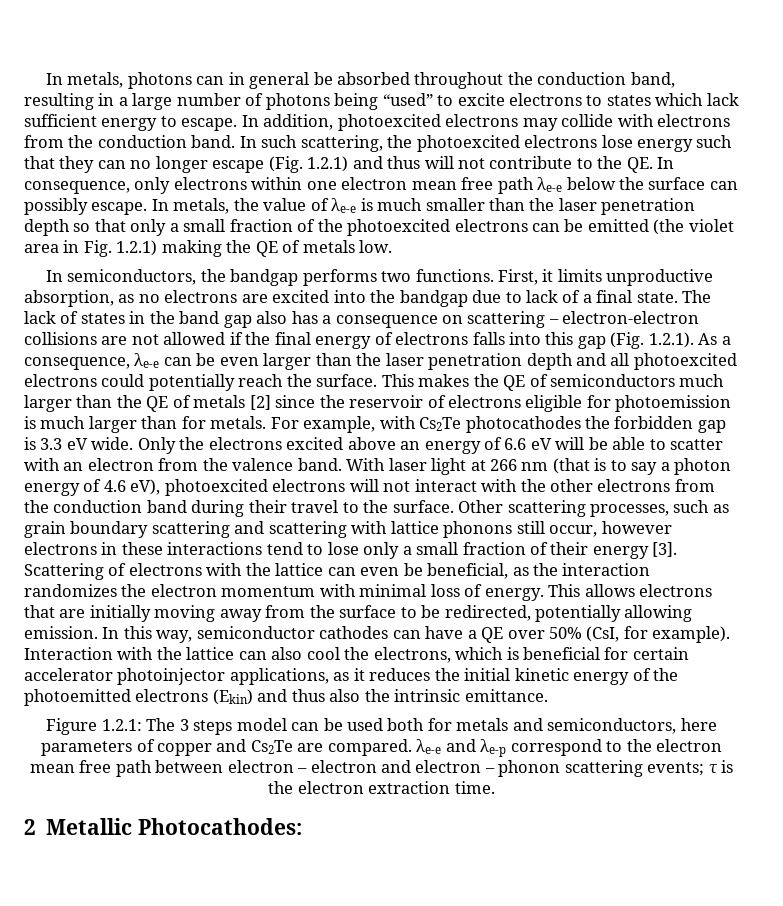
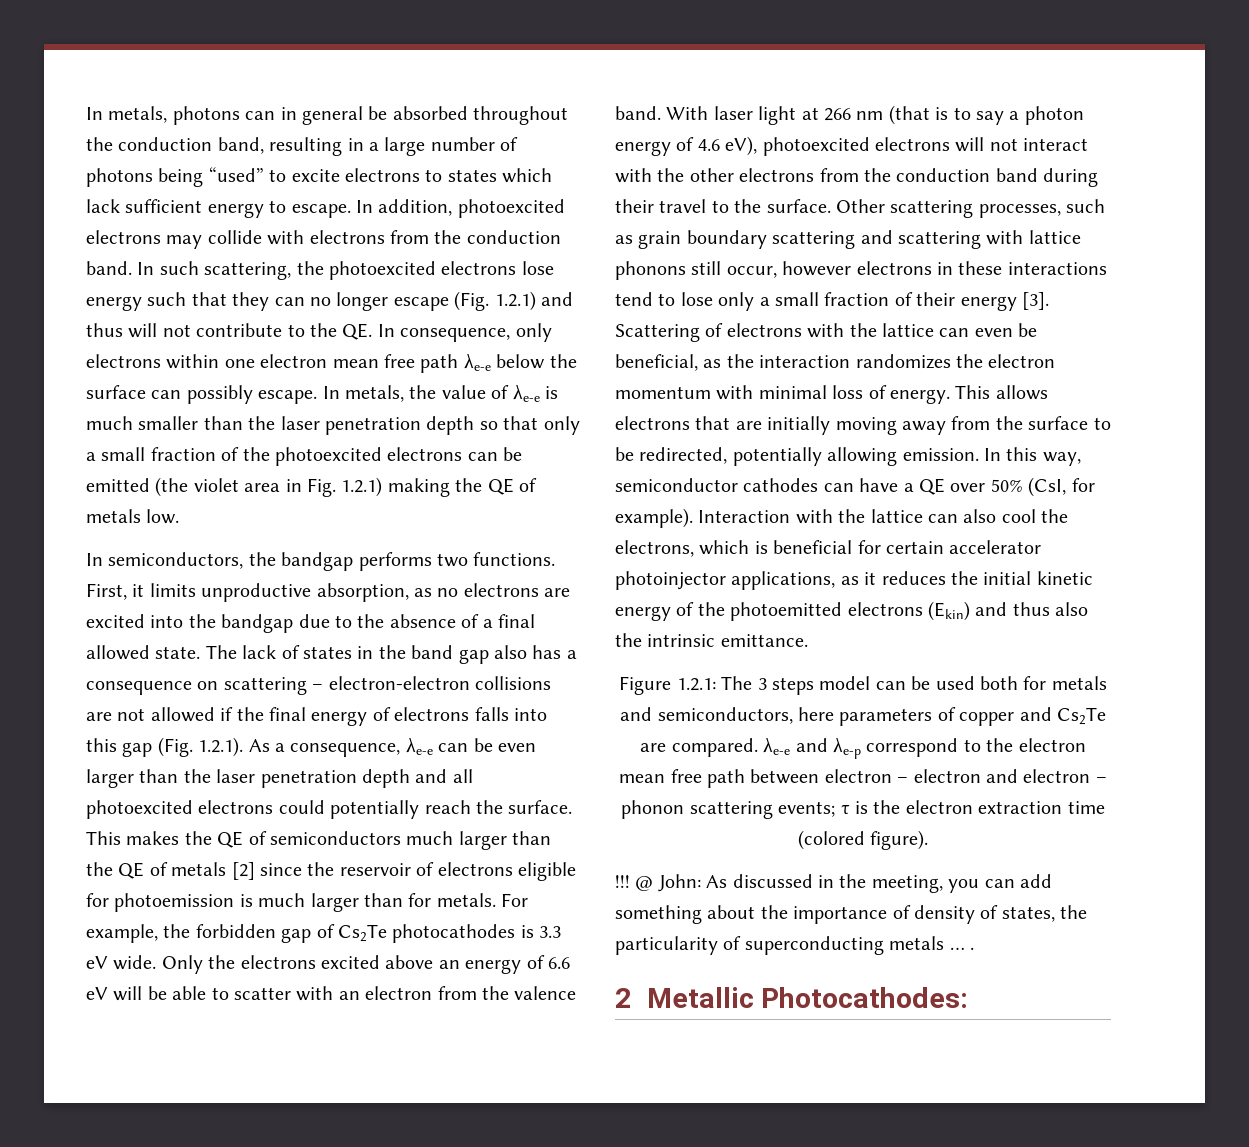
[526,290,559,303] lack -> [357,614,456,628] the absence
(633, 296) none -> [86,645,150,660] allowed
[379,416,726,433] with Cs2Te photocathodes the forbidden gap -> [163,924,516,943] the forbidden gap of Cs2Te photocathodes
[454,781,495,794] time. -> [1067,801,1105,814] [797,830,929,850] [615,874,1052,893] [615,905,1088,924] [615,936,974,955] time (colored figure). // !!! @ John: As discussed in the meeting, you can add something about the importance of density of states, the particularity of superconducting metals … .

